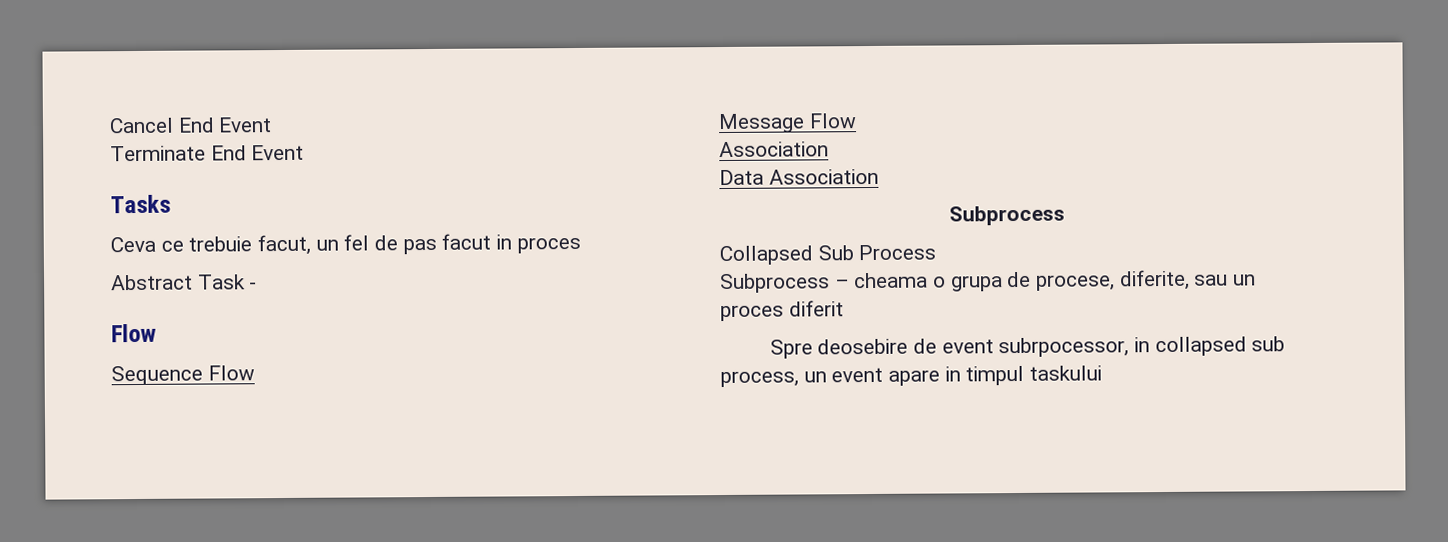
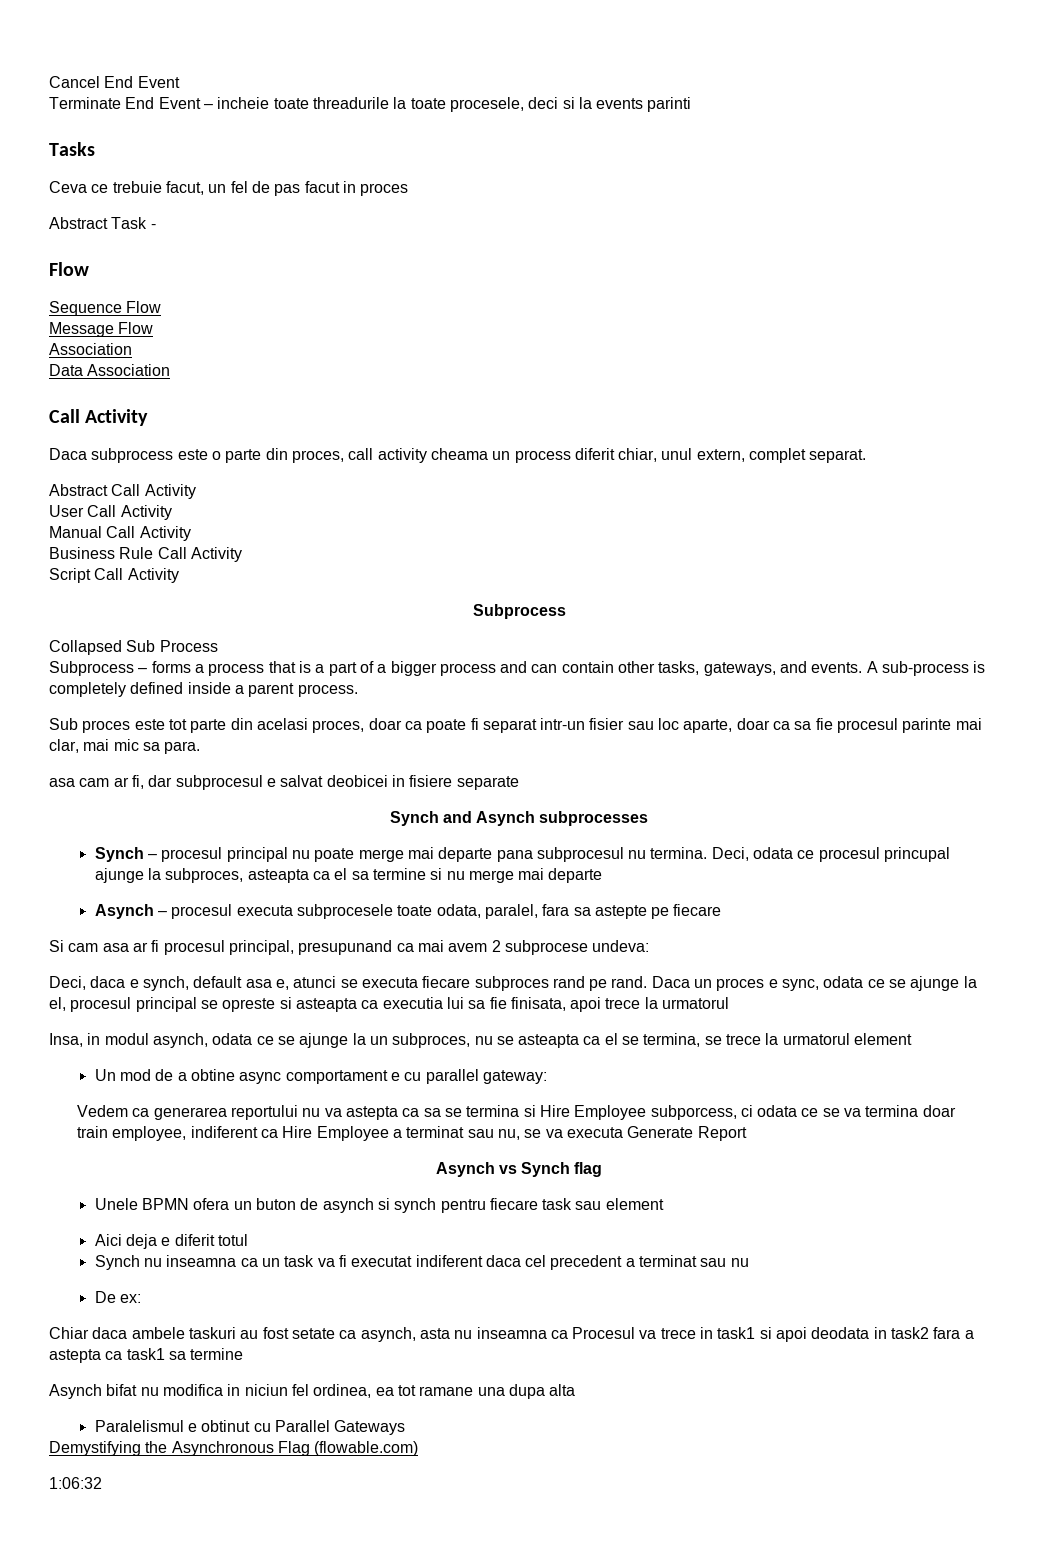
(305, 152) none -> [203,97,692,112] – incheie toate threadurile la toate procesele, deci si la events parinti
(879, 176) none -> [49,409,149,426] [49,448,867,463] [49,484,196,499] [49,505,172,520] [49,526,191,541] [49,547,242,562] [49,568,179,583] // Call Activity // Daca subprocess este o parte din proces, call activity cheama un process diferit chiar, unul extern, complet separat. // Abstract Call Activity // User Call Activity // Manual Call Activity // Business Rule Call Activity // Script Call Activity
[854,269,1257,292] [720,300,844,322] [769,336,1286,359] [720,365,1103,388] cheama o grupa de procese, diferite, sau un proces diferit // Spre deosebire de event subrpocessor, in collapsed sub process, un event apare in timpul taskului -> [151,661,986,676] [49,682,358,697] [49,718,982,733] [49,739,201,754] [49,775,519,790] [389,811,649,826] [94,847,951,862] [94,868,603,883] [94,904,722,919] [49,940,650,955] [49,976,977,991] [49,997,730,1012] [49,1033,913,1048] [94,1069,547,1084] [77,1105,956,1120] [77,1126,747,1141] [435,1162,603,1177] [94,1198,664,1213] [94,1234,248,1249] [94,1255,749,1270] [94,1291,141,1303] [49,1327,974,1342] [49,1348,244,1363] [49,1384,576,1399] [94,1420,406,1435] [49,1441,419,1456] [49,1477,102,1489] forms a process that is a part of a bigger process and can contain other tasks, gateways, and events. A sub-process is completely defined inside a parent process. // Sub proces este tot parte din acelasi proces, doar ca poate fi separat intr-un fisier sau loc aparte, doar ca sa fie procesul parinte mai clar, mai mic sa para. // asa cam ar fi, dar subprocesul e salvat deobicei in fisiere separate // Synch and Asynch subprocesses // Synch – procesul principal nu poate merge mai departe pana subprocesul nu termina. Deci, odata ce procesul princupal ajunge la subproces, asteapta ca el sa termine si nu merge mai departe // Asynch – procesul executa subprocesele toate odata, paralel, fara sa astepte pe fiecare // Si cam asa ar fi procesul principal, presupunand ca mai avem 2 subprocese undeva: // Deci, daca e synch, default asa e, atunci se executa fiecare subproces rand pe rand. Daca un proces e sync, odata ce se ajunge la el, procesul principal se opreste si asteapta ca executia lui sa fie finisata, apoi trece la urmatorul // Insa, in modul asynch, odata ce se ajunge la un subproces, nu se asteapta ca el se termina, se trece la urmatorul element // Un mod de a obtine async comportament e cu parallel gateway: // Vedem ca generarea reportului nu va astepta ca sa se termina si Hire Employee subporcess, ci odata ce se va termina doar train employee, indiferent ca Hire Employee a terminat sau nu, se va executa Generate Report // Asynch vs Synch flag // Unele BPMN ofera un buton de asynch si synch pentru fiecare task sau element // Aici deja e diferit totul // Synch nu inseamna ca un task va fi executat indiferent daca cel precedent a terminat sau nu // De ex: // Chiar daca ambele taskuri au fost setate ca asynch, asta nu inseamna ca Procesul va trece in task1 si apoi deodata in task2 fara a astepta ca task1 sa termine // Asynch bifat nu modifica in niciun fel ordinea, ea tot ramane una dupa alta // Paralelismul e obtinut cu Parallel Gateways // Demystifying the Asynchronous Flag (flowable.com) // 1:06:32

